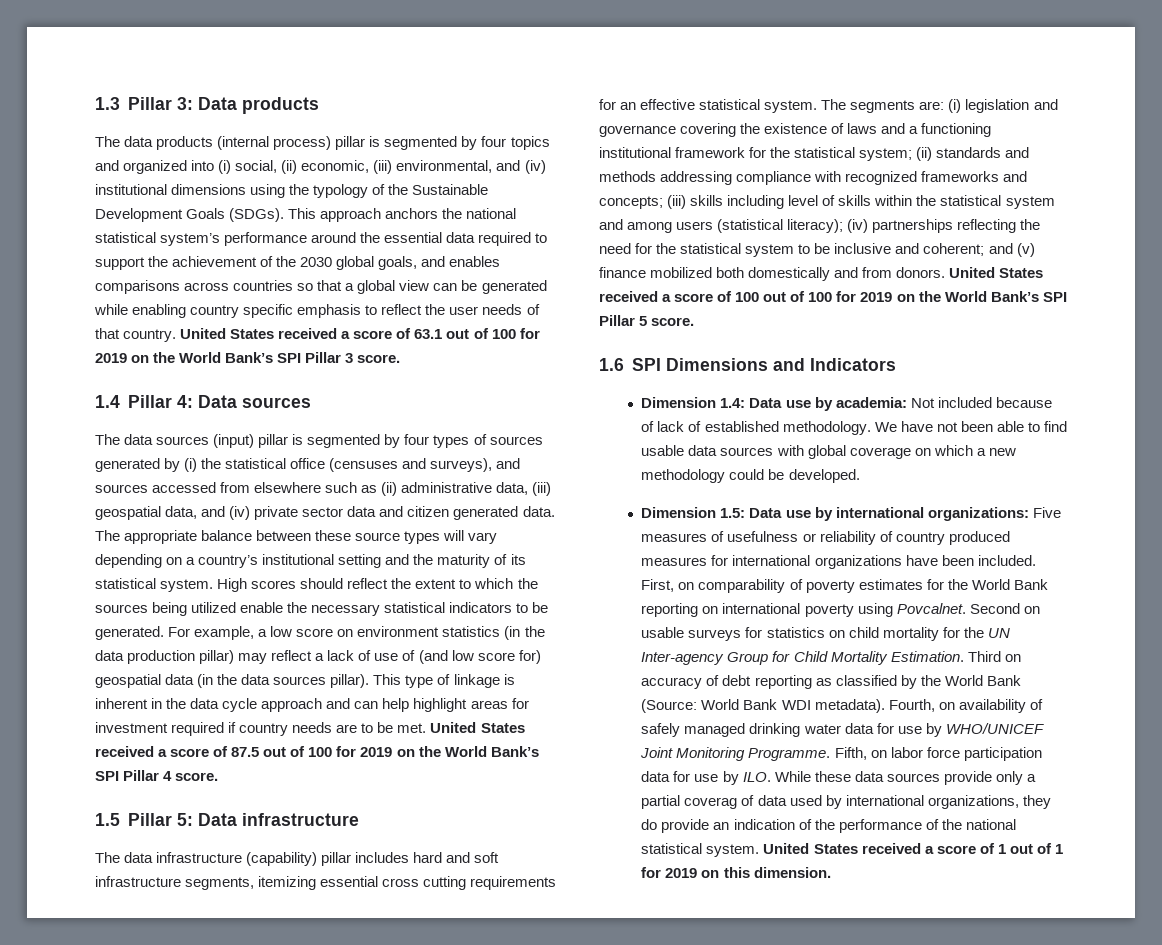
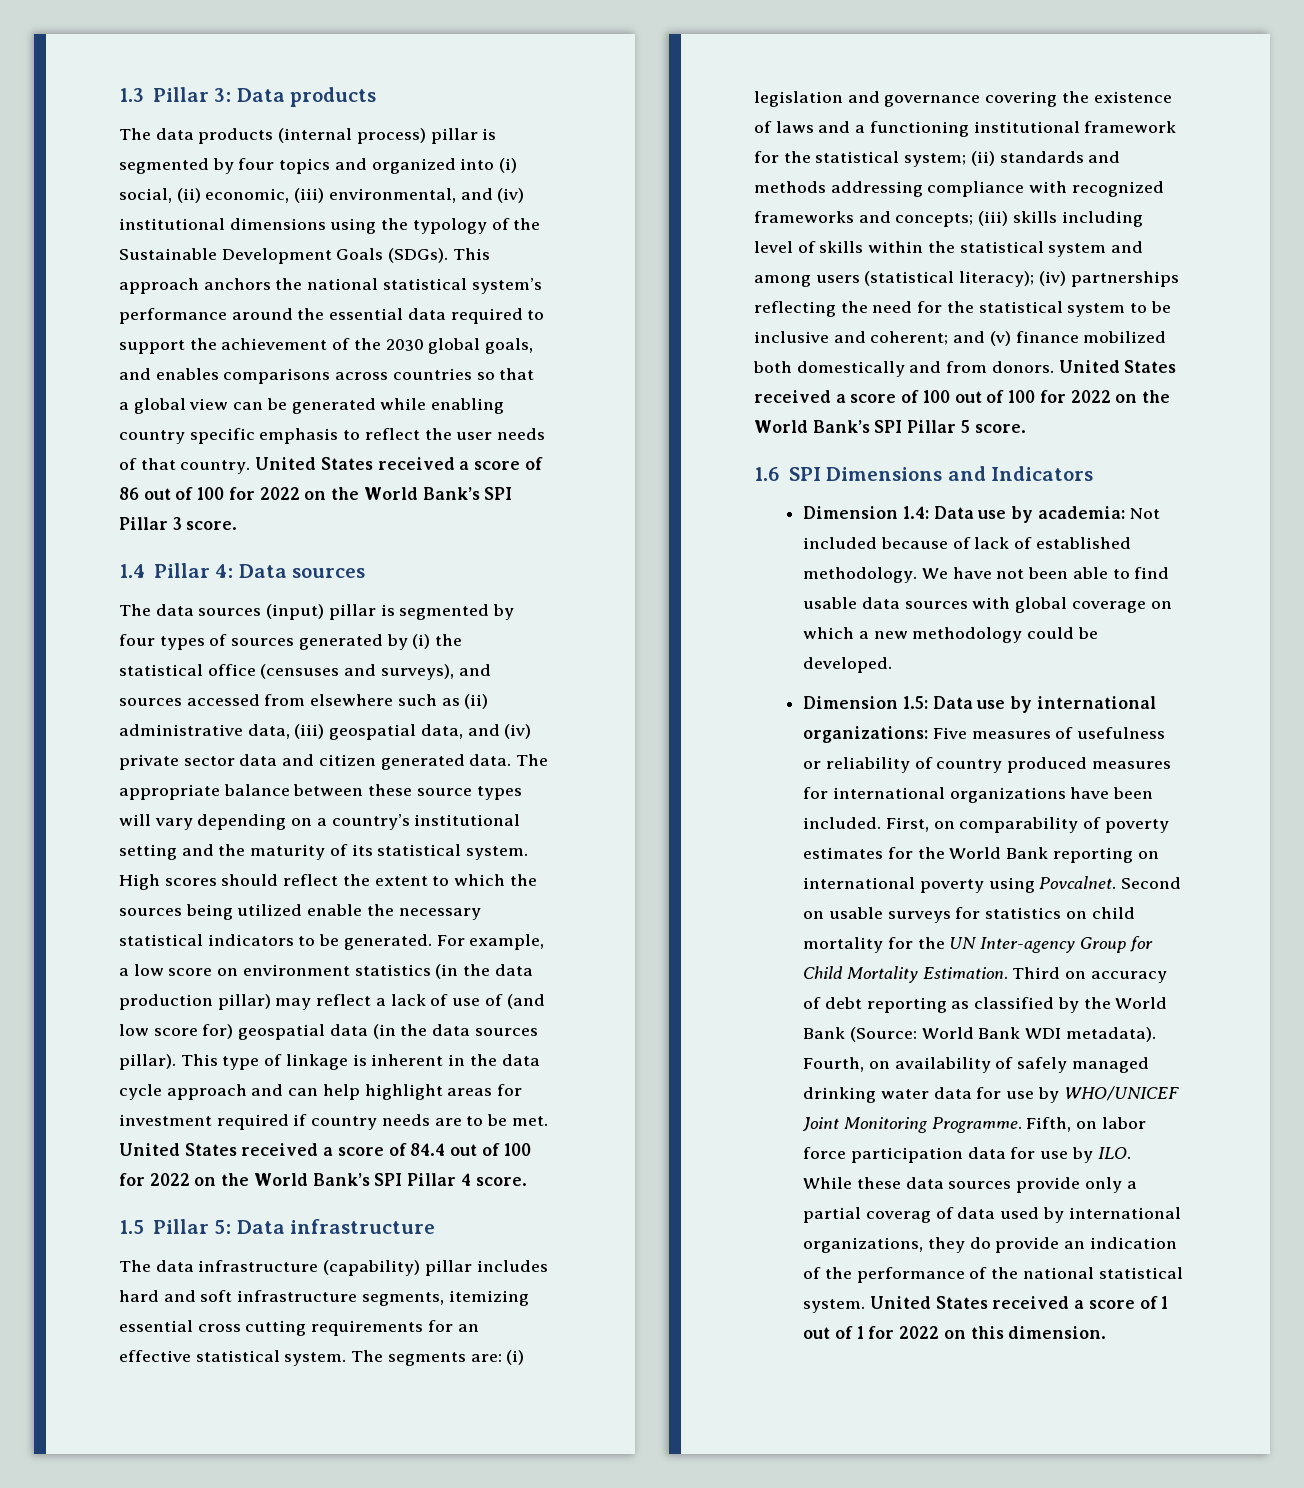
[414,328,540,339] [95,353,127,363] 63.1 out of 100 for 2019 -> [119,487,300,500] 86 out of 100 for 2022
[231,746,393,757] 87.5 out of 100 for 2019 -> [410,1143,531,1156] [119,1173,190,1186] 84.4 out of 100 for 2022
[860,292,893,302] 2019 -> [1070,390,1111,403] 2022
[665,868,698,878] 2019 -> [899,1326,940,1339] 2022

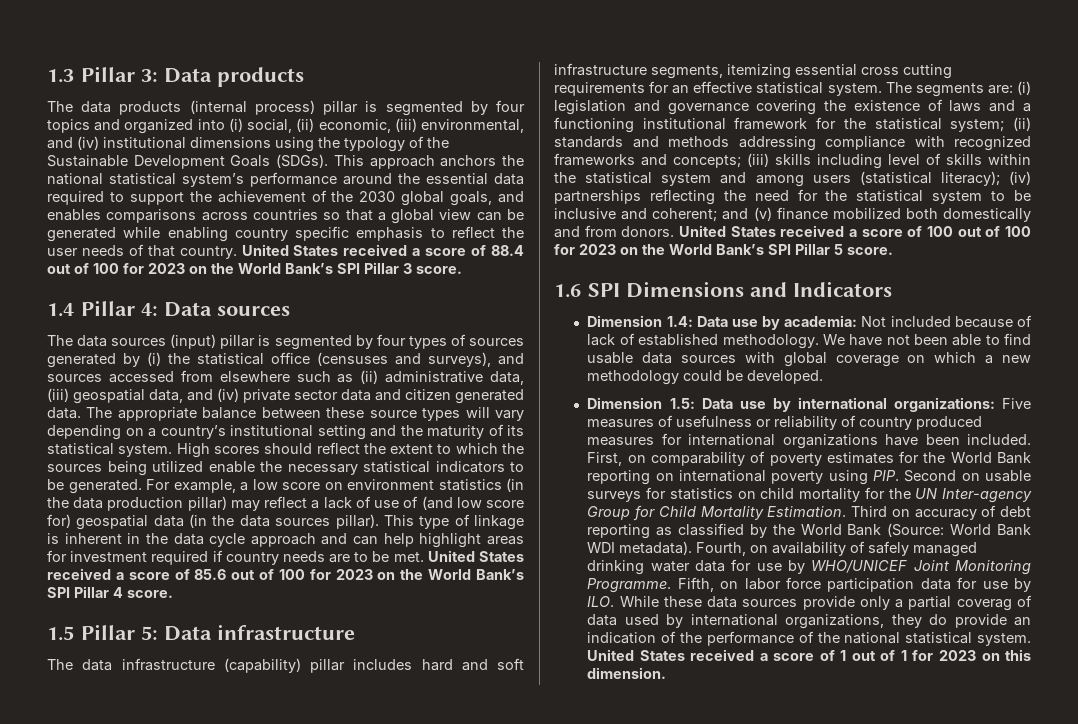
[119,487,300,500] 86 out of 100 for 2022 -> [491,245,525,256] [47,263,185,274] 88.4 out of 100 for 2023
[410,1143,531,1156] [119,1173,190,1186] 84.4 out of 100 for 2022 -> [194,569,373,580] 85.6 out of 100 for 2023
[1070,390,1111,403] 2022 -> [579,244,616,255] 2023
[1039,876,1117,889] Povcalnet. -> [873,470,900,481] PIP.
[899,1326,940,1339] 2022 -> [938,650,976,661] 2023

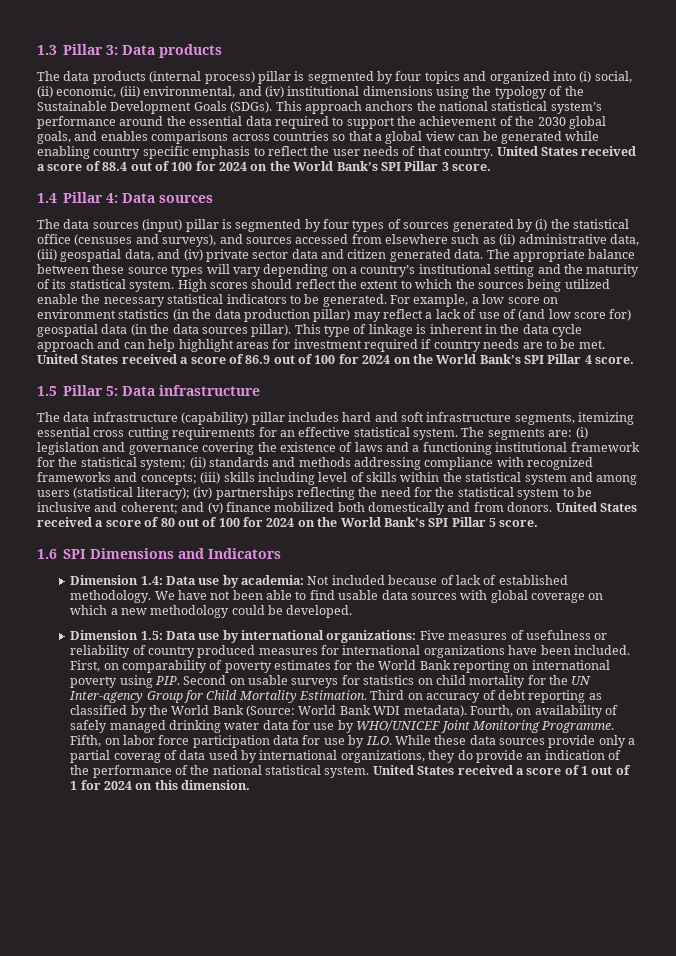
[148,263,185,274] 2023 -> [219,162,247,171] 2024
[194,569,373,580] 85.6 out of 100 for 2023 -> [245,354,391,364] 86.9 out of 100 for 2024
[927,226,1031,237] [554,244,616,255] 100 out of 100 for 2023 -> [160,517,295,527] 80 out of 100 for 2024
[938,650,976,661] 2023 -> [103,781,132,790] 2024

